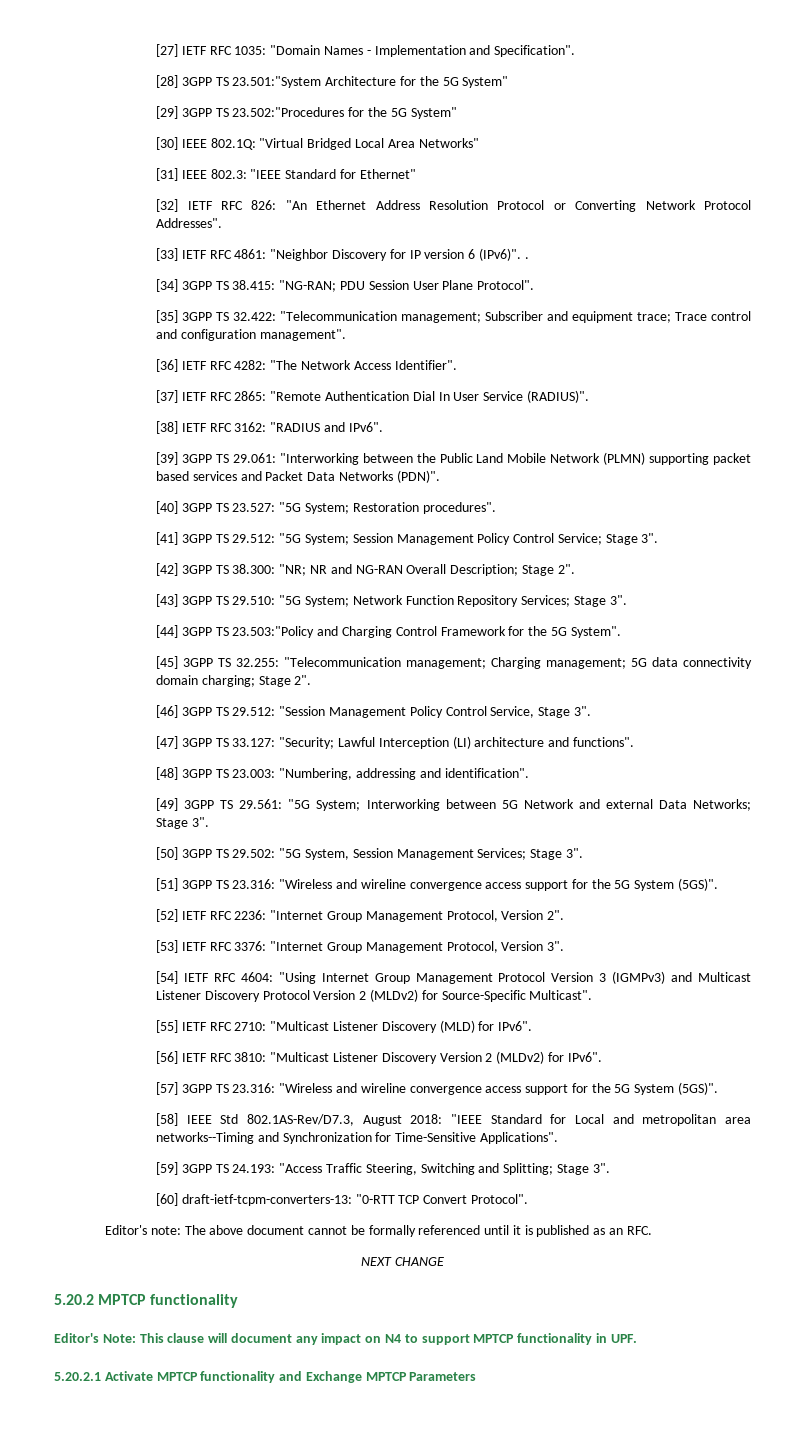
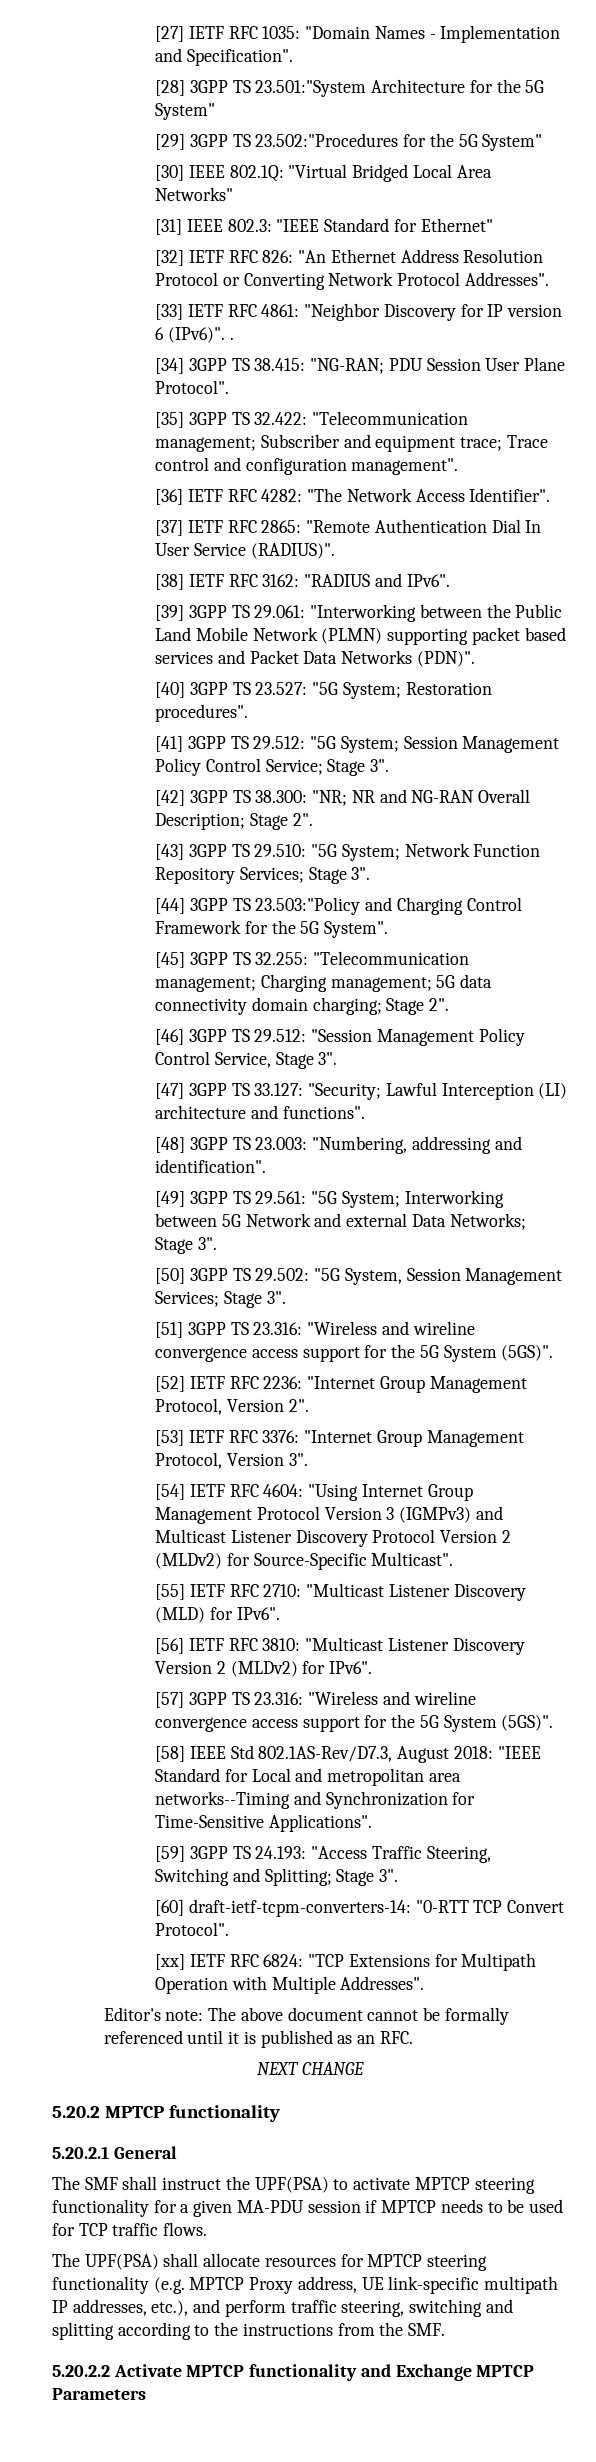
[181,1194,352,1206] draft-ietf-tcpm-converters-13: -> [189,1899,412,1917] draft-ietf-tcpm-converters-14:
(529, 1199) none -> [155,1953,537,1971] [155,1976,425,1994] // [xx] IETF RFC 6824: "TCP Extensions for Multipath Operation with Multiple Addresses".
[54,1333,637,1345] [54,1372,101,1381] Editor's Note: This clause will document any impact on N4 to support MPTCP functionality in UPF. // 5.20.2.1 -> [52,2146,177,2159] [52,2176,535,2194] [52,2199,563,2217] [52,2222,208,2236] [52,2253,488,2271] [52,2276,559,2294] [52,2299,513,2317] [52,2322,446,2340] [52,2365,110,2377] 5.20.2.1 General // The SMF shall instruct the UPF(PSA) to activate MPTCP steering functionality for a given MA-PDU session if MPTCP needs to be used for TCP traffic flows. // The UPF(PSA) shall allocate resources for MPTCP steering functionality (e.g. MPTCP Proxy address, UE link-specific multipath IP addresses, etc.), and perform traffic steering, switching and splitting according to the instructions from the SMF. // 5.20.2.2

